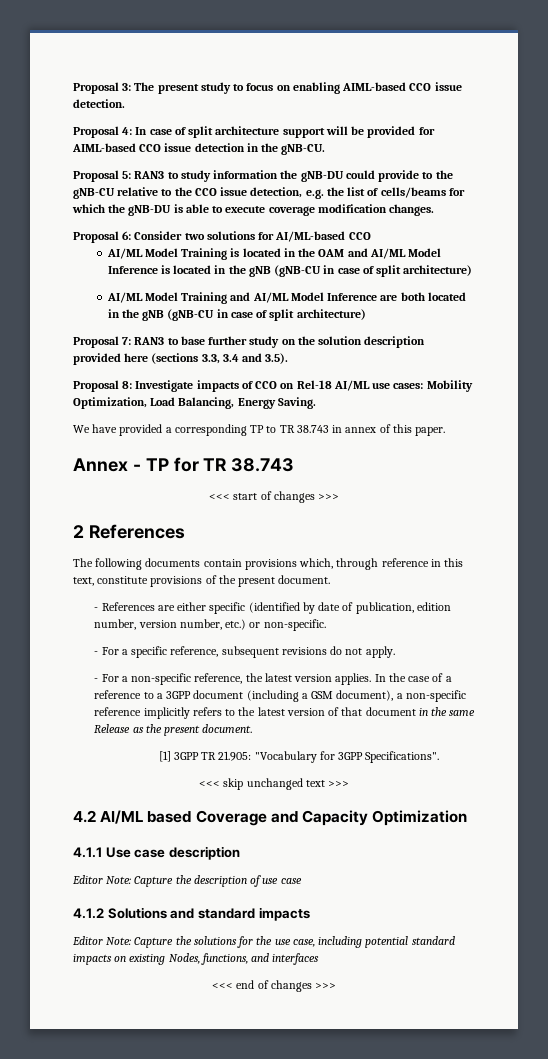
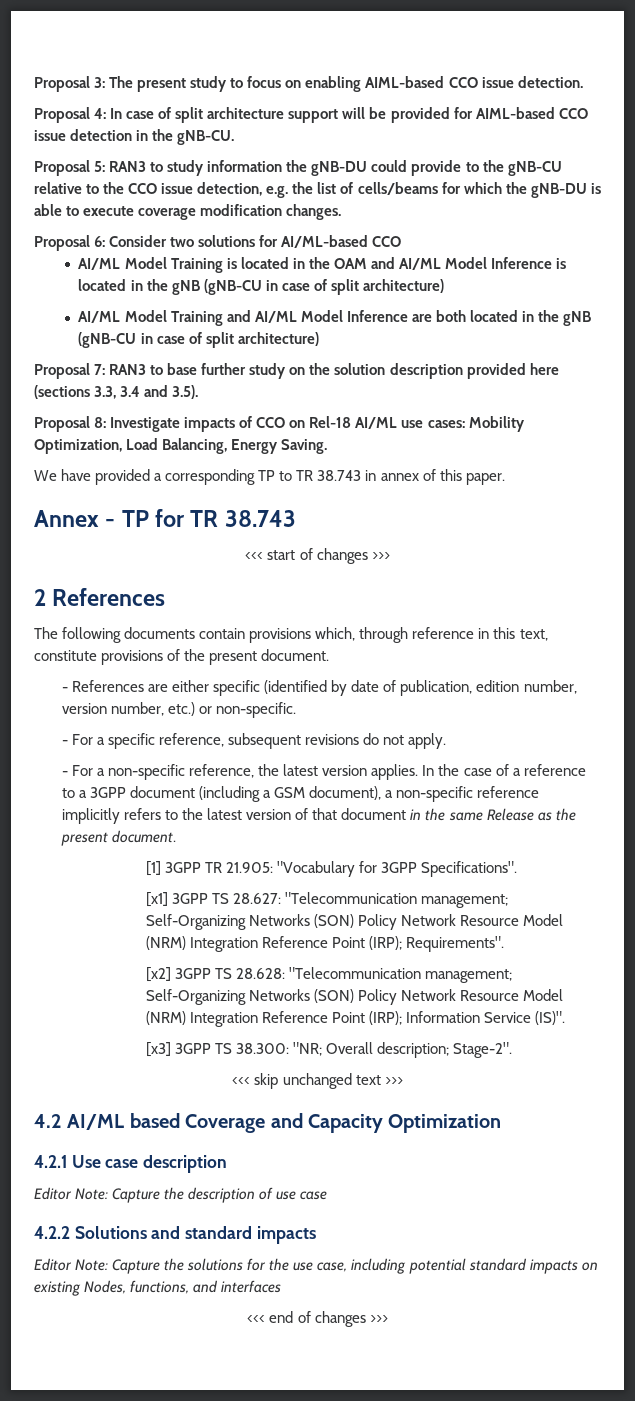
(440, 757) none -> [145,892,509,908] [145,914,564,930] [145,936,505,952] [145,967,513,983] [145,989,564,1005] [145,1011,566,1027] [145,1042,513,1058] // [x1] 3GPP TS 28.627: "Telecommunication management; Self-Organizing Networks (SON) Policy Network Resource Model (NRM) Integration Reference Point (IRP); Requirements". // [x2] 3GPP TS 28.628: "Telecommunication management; Self-Organizing Networks (SON) Policy Network Resource Model (NRM) Integration Reference Point (IRP); Information Service (IS)". // [x3] 3GPP TS 38.300: "NR; Overall description; Stage-2".
[73,847,102,858] 4.1.1 -> [34,1155,67,1168] 4.2.1
[73,908,104,919] 4.1.2 -> [34,1226,70,1239] 4.2.2

